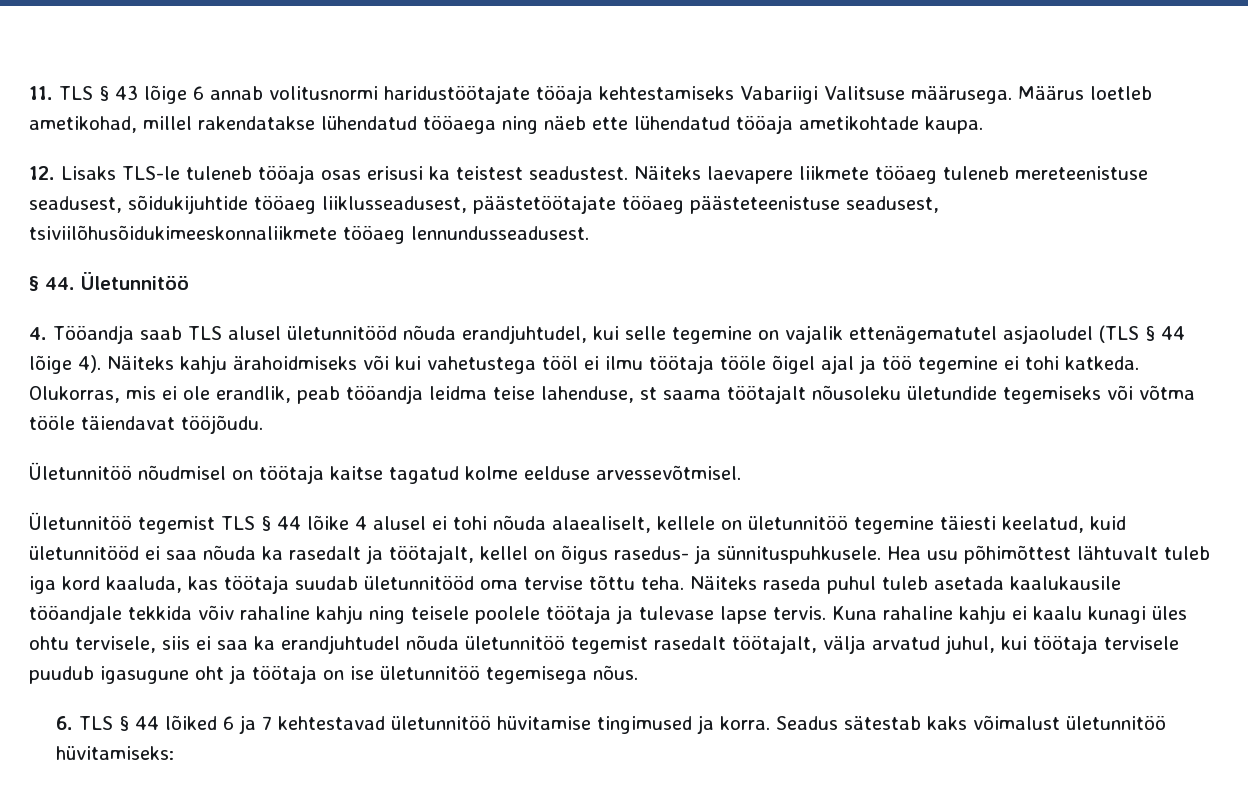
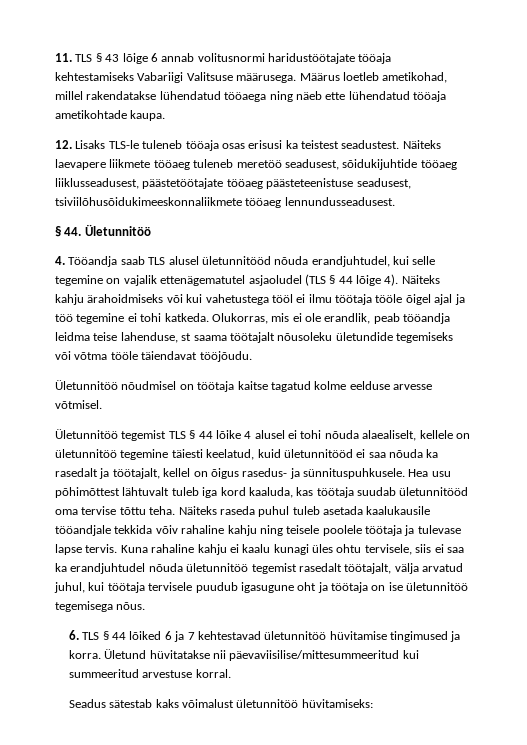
[1015,166,1148,180] mereteenistuse -> [236,160,282,168] meretöö
[596,465,741,480] arvessevõtmisel. -> [393,384,432,390] [55,400,102,409] arvesse võtmisel.
(770, 723) none -> [104,649,419,661] [68,669,231,678] Ületund hüvitatakse nii päevaviisilise/mittesummeeritud kui summeeritud arvestuse korral. //

